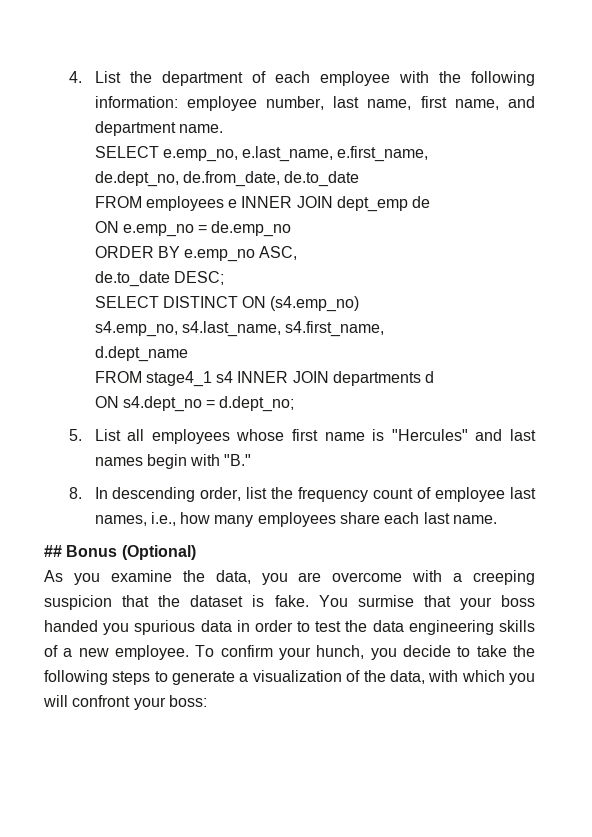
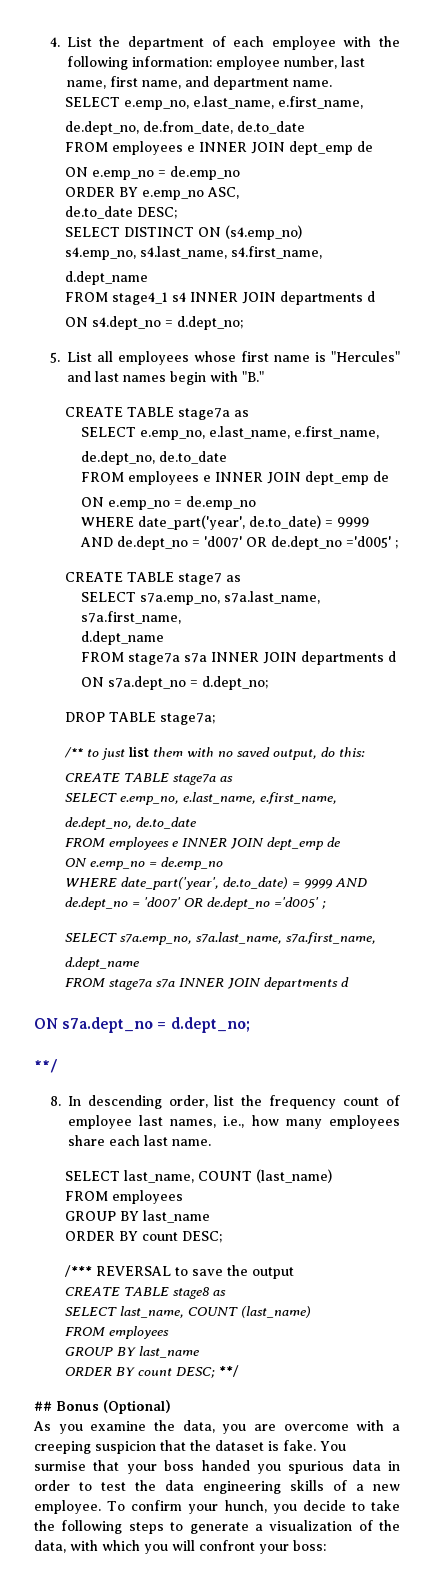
(252, 460) none -> [65,407,250,420] [81,426,380,440] [81,451,228,465] [81,471,390,485] [81,496,257,510] [81,515,370,530] [80,536,399,550] [65,572,242,585] [81,591,321,605] [81,611,182,624] [81,631,165,645] [81,651,397,665] [81,676,269,690] [65,712,216,725] [64,746,366,760] [65,773,234,785] [65,792,338,805] [65,817,197,830] [65,837,341,850] [65,857,224,870] [65,877,368,890] [65,897,327,910] [65,932,377,945] [65,957,140,970] [65,977,350,990] [34,1017,250,1033] [34,1059,57,1073] // CREATE TABLE stage7a as // SELECT e.emp_no, e.last_name, e.first_name, // de.dept_no, de.to_date // FROM employees e INNER JOIN dept_emp de // ON e.emp_no = de.emp_no // WHERE date_part('year', de.to_date) = 9999 AND de.dept_no = 'd007' OR de.dept_no ='d005' ; // CREATE TABLE stage7 as // SELECT s7a.emp_no, s7a.last_name, s7a.first_name, // d.dept_name // FROM stage7a s7a INNER JOIN departments d // ON s7a.dept_no = d.dept_no; // DROP TABLE stage7a; // /** to just list them with no saved output, do this: // CREATE TABLE stage7a as // SELECT e.emp_no, e.last_name, e.first_name, // de.dept_no, de.to_date // FROM employees e INNER JOIN dept_emp de // ON e.emp_no = de.emp_no // WHERE date_part('year', de.to_date) = 9999 AND de.dept_no = 'd007' OR de.dept_no ='d005' ; // SELECT s7a.emp_no, s7a.last_name, s7a.first_name, // d.dept_name // FROM stage7a s7a INNER JOIN departments d // ON s7a.dept_no = d.dept_no; // **/
(498, 519) none -> [65,1169,333,1183] [65,1190,184,1204] [65,1210,211,1223] [65,1231,223,1243] [65,1265,295,1279] [65,1287,227,1299] [65,1306,312,1318] [65,1326,170,1339] [65,1346,200,1358] [65,1365,240,1378] // SELECT last_name, COUNT (last_name) // FROM employees // GROUP BY last_name // ORDER BY count DESC; // /*** REVERSAL to save the output // CREATE TABLE stage8 as // SELECT last_name, COUNT (last_name) // FROM employees // GROUP BY last_name // ORDER BY count DESC; **/

